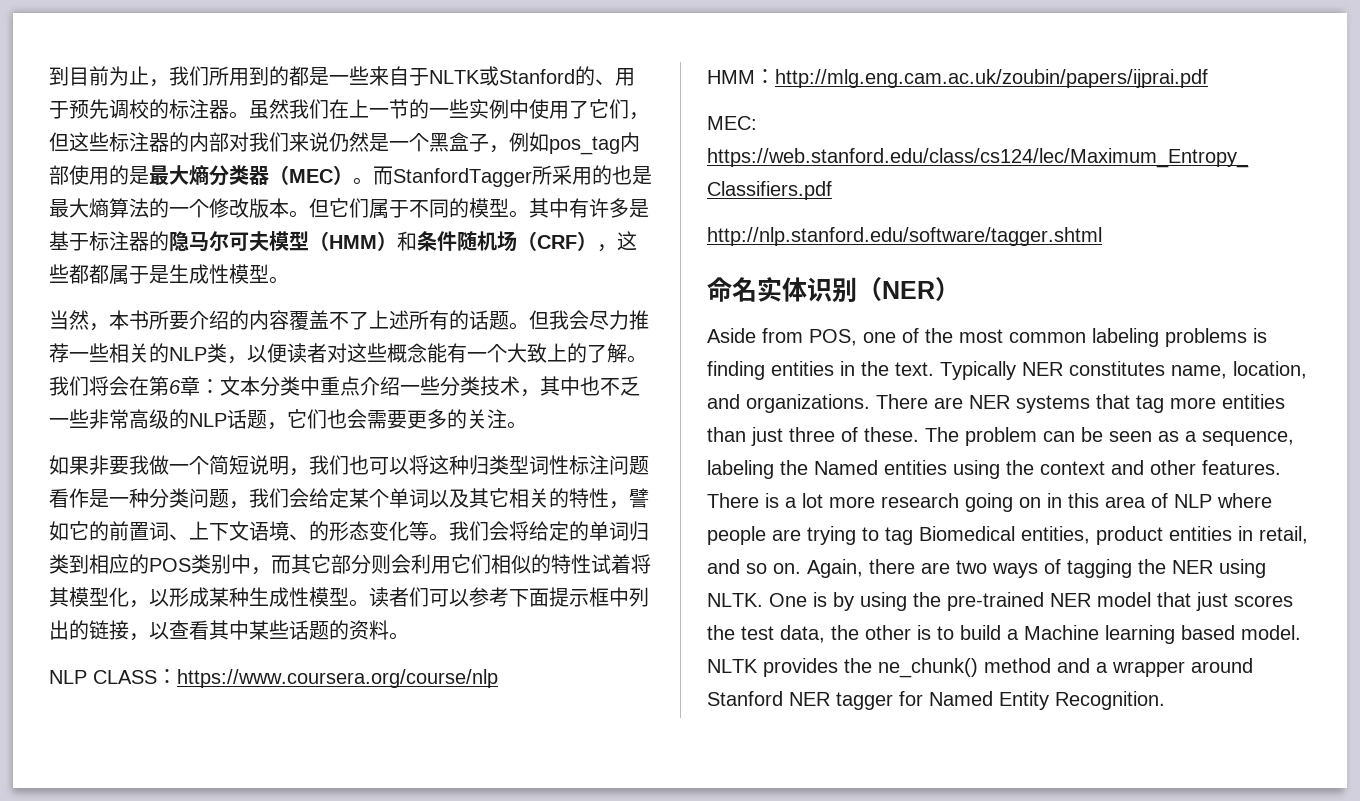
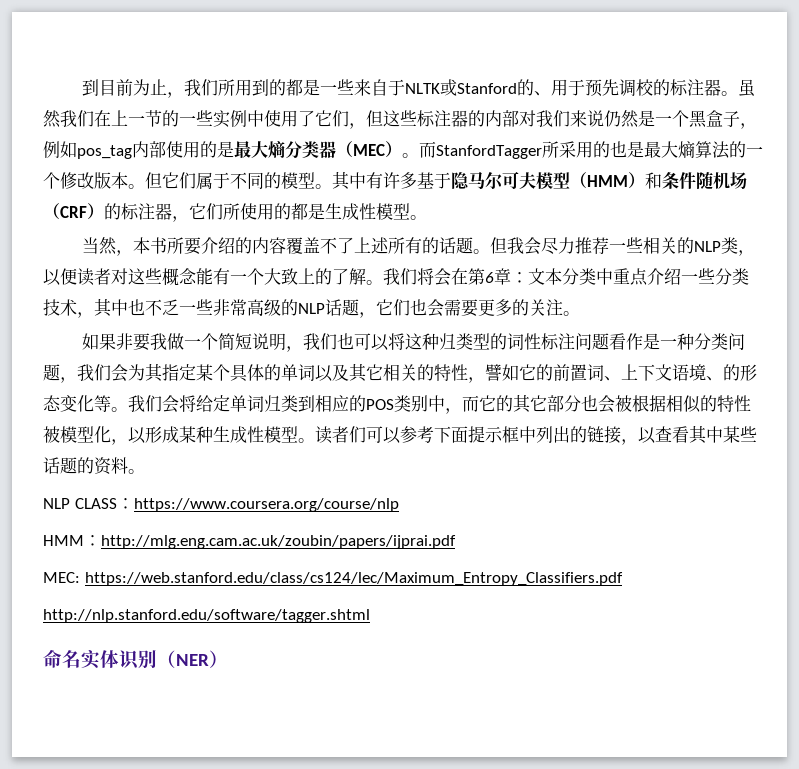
[629,199,649,218] [49,231,169,251] 是基于标注器的 -> [417,172,451,189] 基于
[597,231,637,252] [49,264,149,285] ，这些都都属于 -> [104,203,308,222] 的标注器，它们所使用的都
(529, 464) none -> [489,333,507,350] 的
[309,488,389,508] 给定某个 -> [128,363,281,382] 为其指定某个具体的
[569,521,589,541] 的 -> (230, 403) none
(291, 564) none -> [479,395,513,412] 它的
[371,554,491,574] 则会利用它们 -> [581,395,666,413] 也会被根据
[591,554,651,574] [49,587,69,607] 试着将其 -> [43,426,60,443] 被
[707,328,1267,347] [707,361,1307,380] [707,394,1285,413] [707,427,1294,446] [707,460,1281,479] [707,493,1272,512] [707,526,1308,545] [707,559,1266,578] [707,592,1293,611] [707,625,1301,644] [707,658,1253,678] [707,691,1165,710] // Aside from POS, one of the most common labeling problems is finding entities in the text. Typically NER constitutes name, location, and organizations. There are NER systems that tag more entities than just three of these. The problem can be seen as a sequence, labeling the Named entities using the context and other features. There is a lot more research going on in this area of NLP where people are trying to tag Biomedical entities, product entities in retail, and so on. Again, there are two ways of tagging the NER using NLTK. One is by using the pre-trained NER model that just scores the test data, the other is to build a Machine learning based model. NLTK provides the ne_chunk() method and a wrapper around Stanford NER tagger for Named Entity Recognition. -> (228, 659) none

